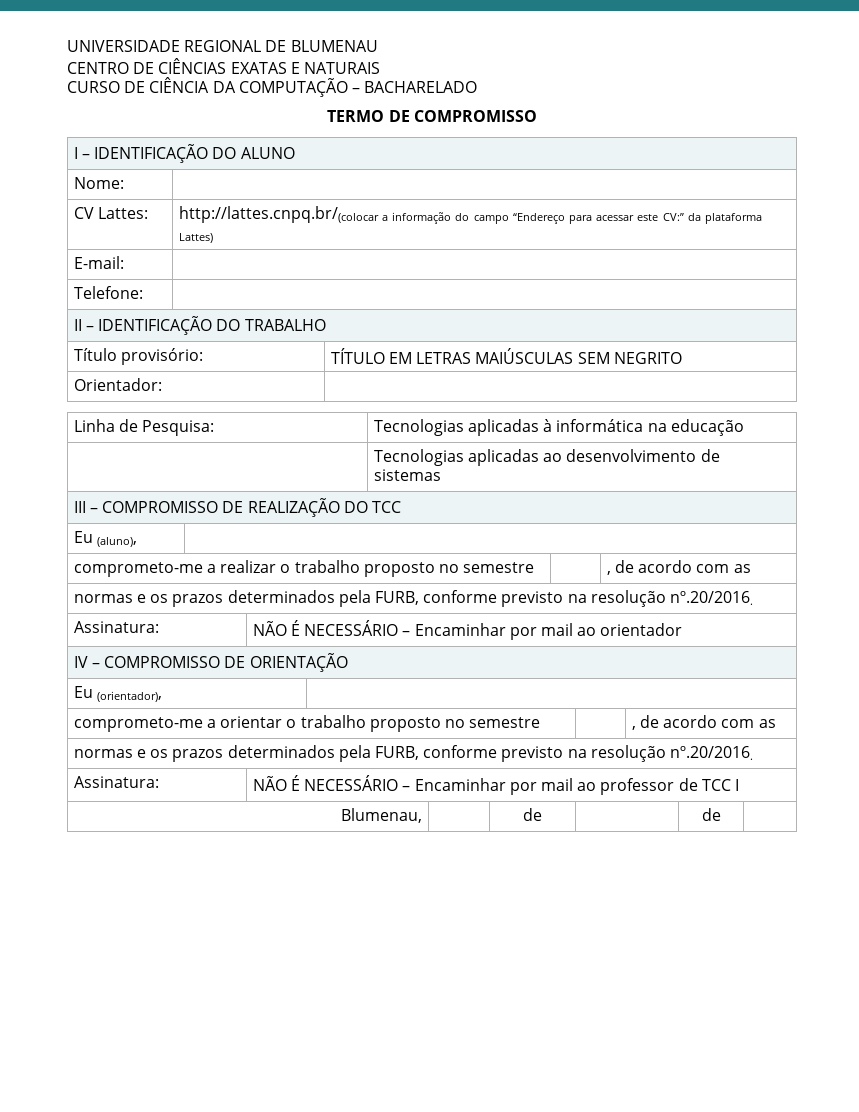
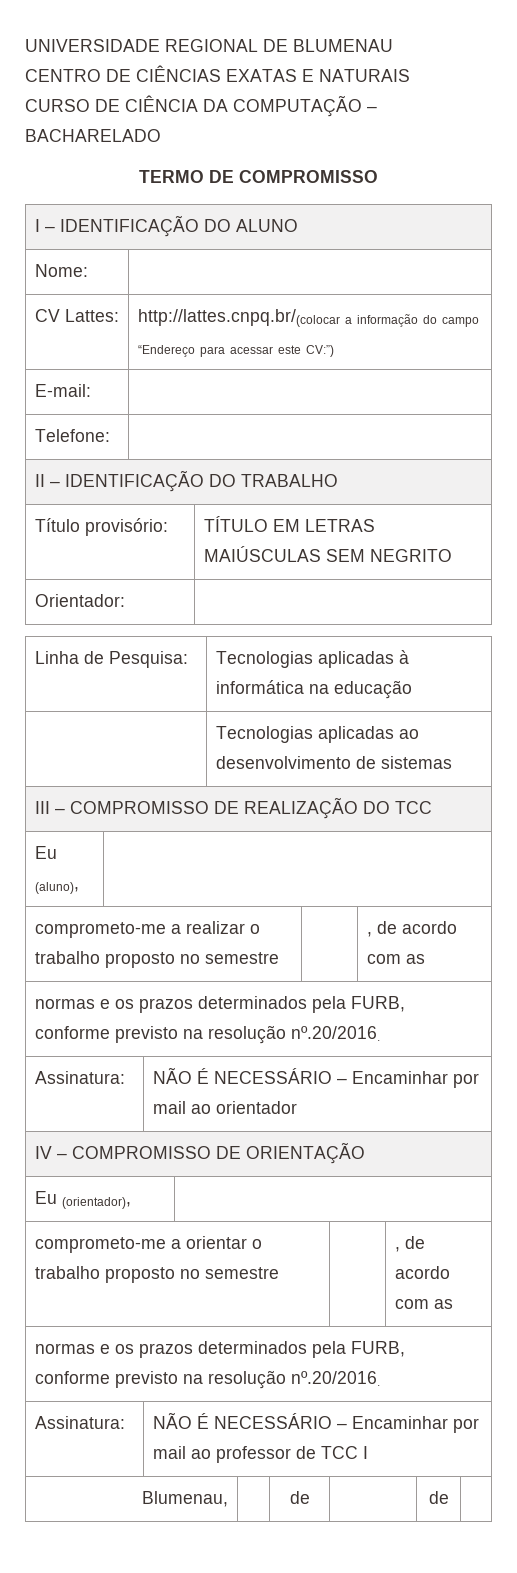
[662,213,762,224] [178,233,213,243] CV:” da plataforma Lattes) -> [305,345,334,357] CV:”)

